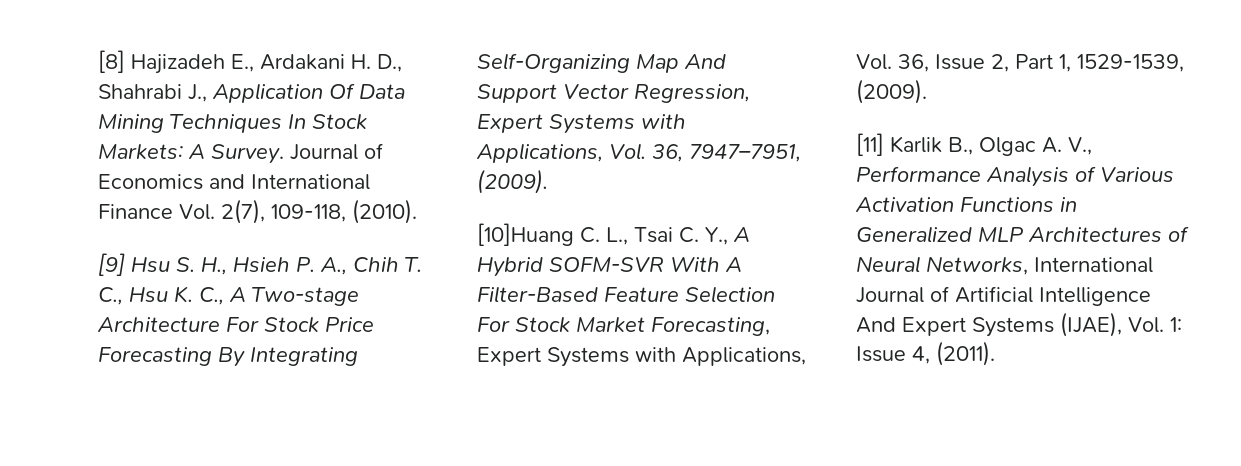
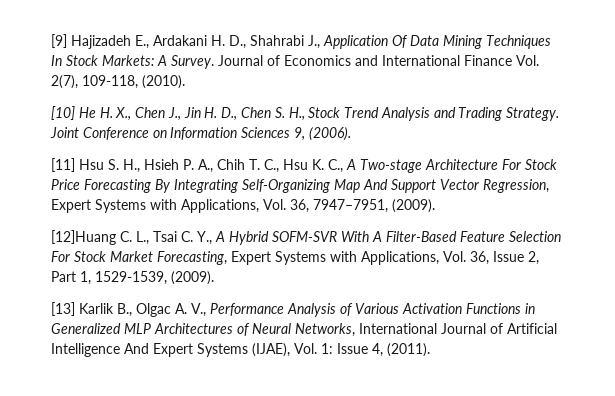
[98,50,125,73] [8] -> [51,34,67,48] [9]
[98,253,125,276] [9] -> [51,106,560,121] [50,127,351,141] [51,158,75,172] [10] He H. X., Chen J., Jin H. D., Chen S. H., Stock Trend Analysis and Trading Strategy. Joint Conference on Information Sciences 9, (2006). // [11]
[477,223,574,246] [10]Huang -> [51,230,116,245] [12]Huang
[856,133,884,156] [11] -> [51,302,75,316] [13]

